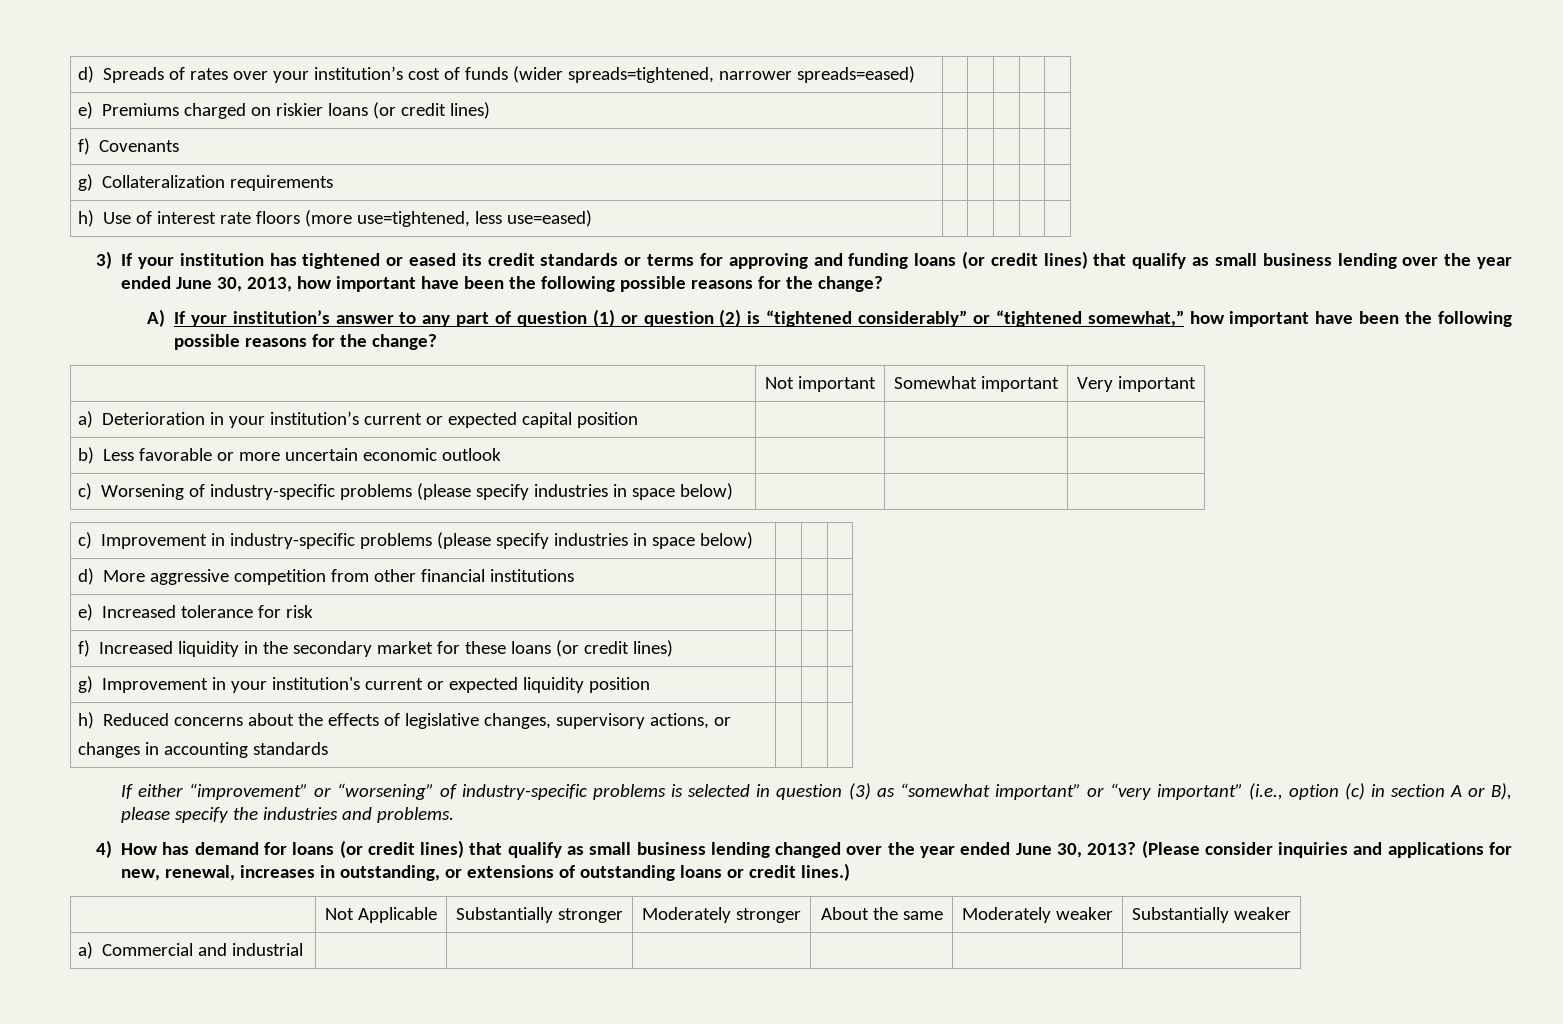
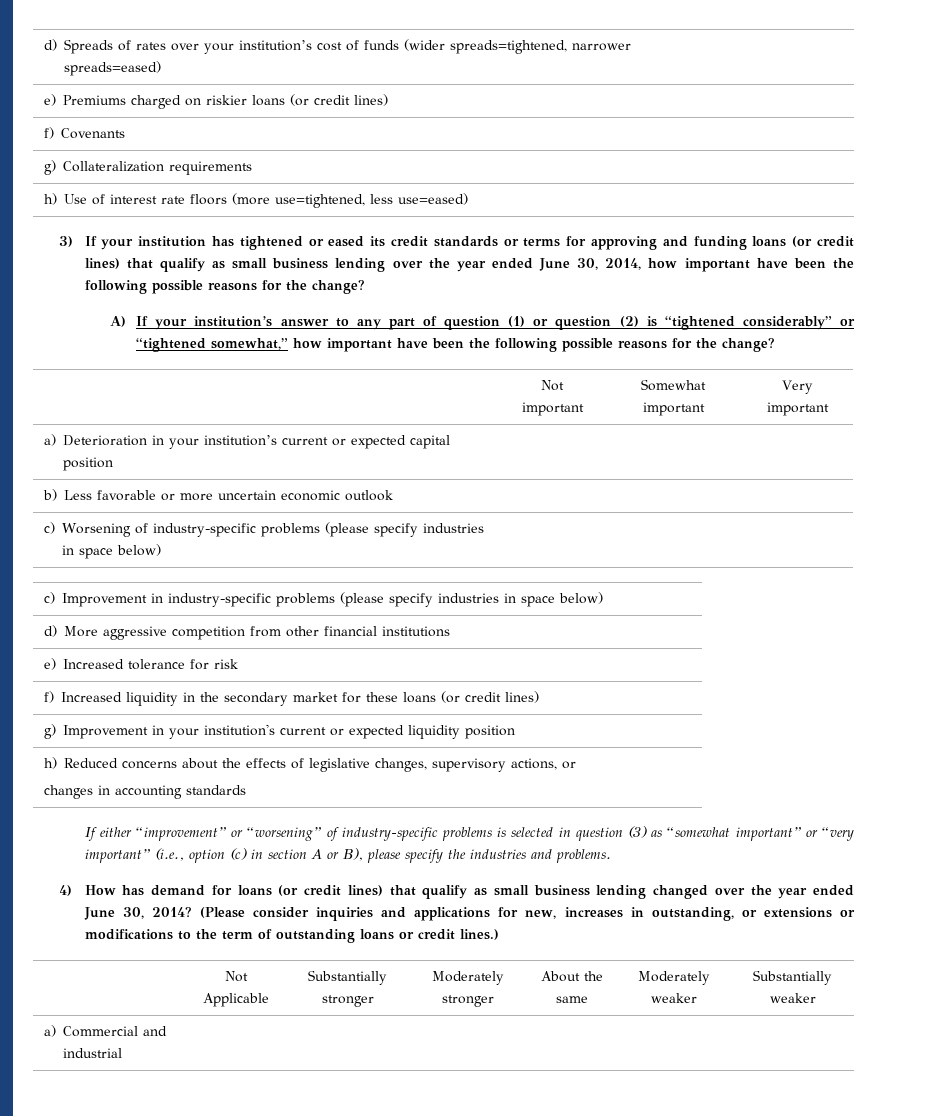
[247,277,293,292] 2013, -> [605,258,642,270] 2014,
[1087,842,1137,855] 2013? -> [151,907,192,917] 2014?
[165,865,236,881] renewal, -> (557, 914) none
(555, 871) none -> [839,910,855,917] [84,929,253,940] or modifications to the term

